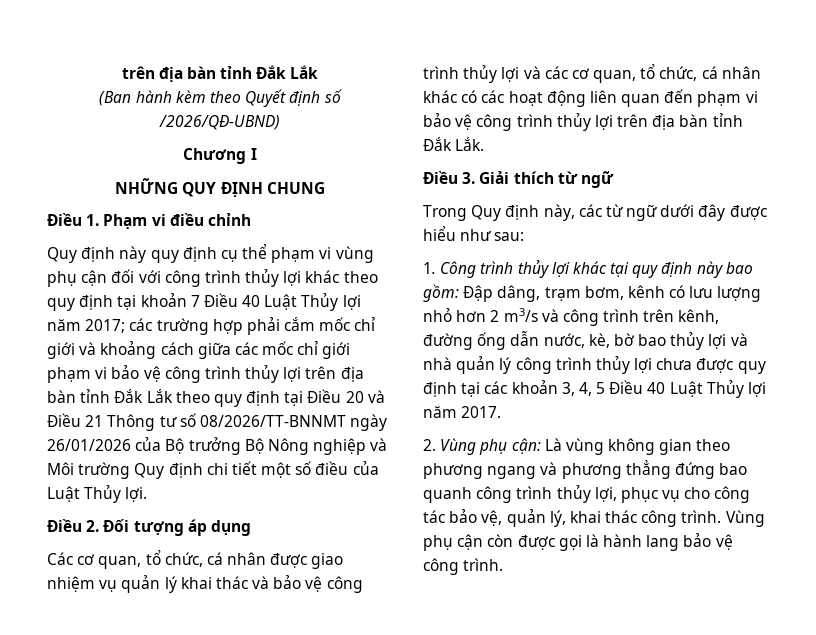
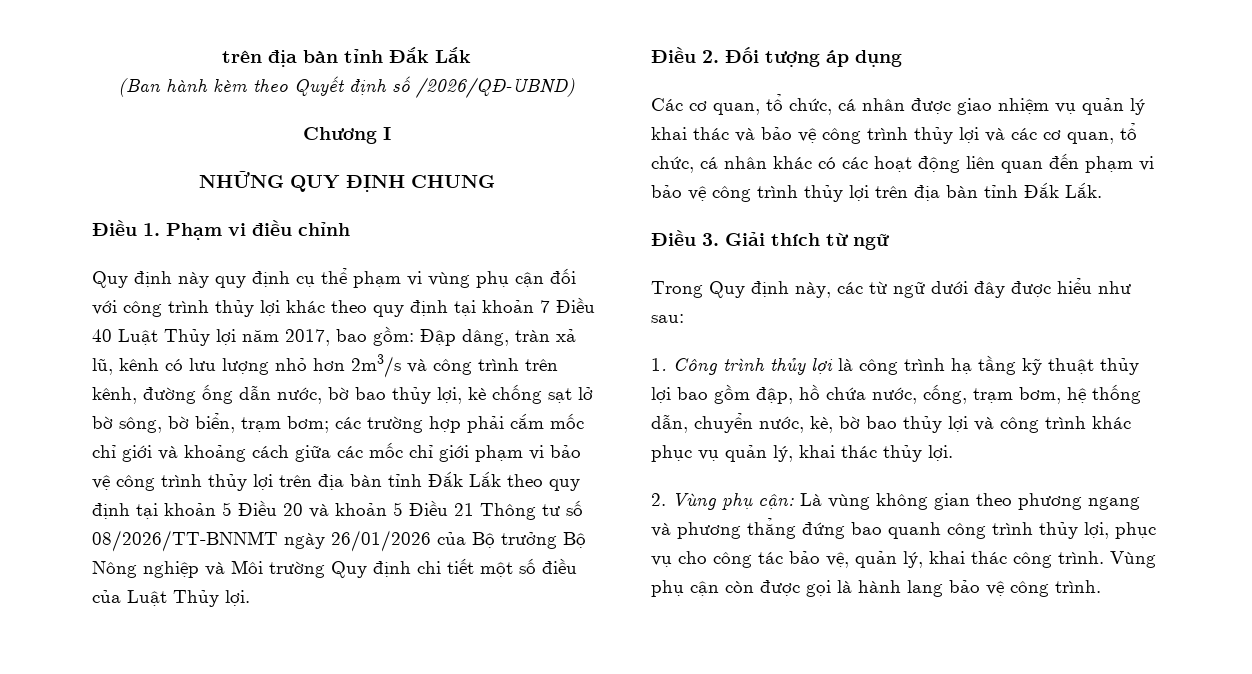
[85,319,126,333] 2017; -> [285,326,576,346] [92,354,558,378] [92,384,593,404] [92,413,329,433] 2017, bao gồm: Đập dâng, tràn xả lũ, kênh có lưu lượng nhỏ hơn 2m3/s và công trình trên kênh, đường ống dẫn nước, bờ bao thủy lợi, kè chống sạt lở bờ sông, bờ biển, trạm bơm;
(304, 398) none -> [164,502,232,516] khoản 5
(385, 396) none -> [335,502,403,516] khoản 5
[572,261,753,278] [423,284,762,302] [423,308,720,326] [423,331,540,350] khác tại quy định này bao gồm: Đập dâng, trạm bơm, kênh có lưu lượng nhỏ hơn 2 m3/s và công trình trên kênh, đường ống dẫn -> [838,355,1139,375] [651,384,1141,404] [651,413,753,433] là công trình hạ tầng kỹ thuật thủy lợi bao gồm đập, hồ chứa nước, cống, trạm bơm, hệ thống dẫn, chuyển
[423,356,766,374] [423,380,767,398] [423,406,502,418] nhà quản lý công trình thủy lợi chưa được quy định tại các khoản 3, 4, 5 Điều 40 Luật Thủy lợi năm 2017. -> [1000,416,1131,433] [651,445,953,462] công trình khác phục vụ quản lý, khai thác thủy lợi.

